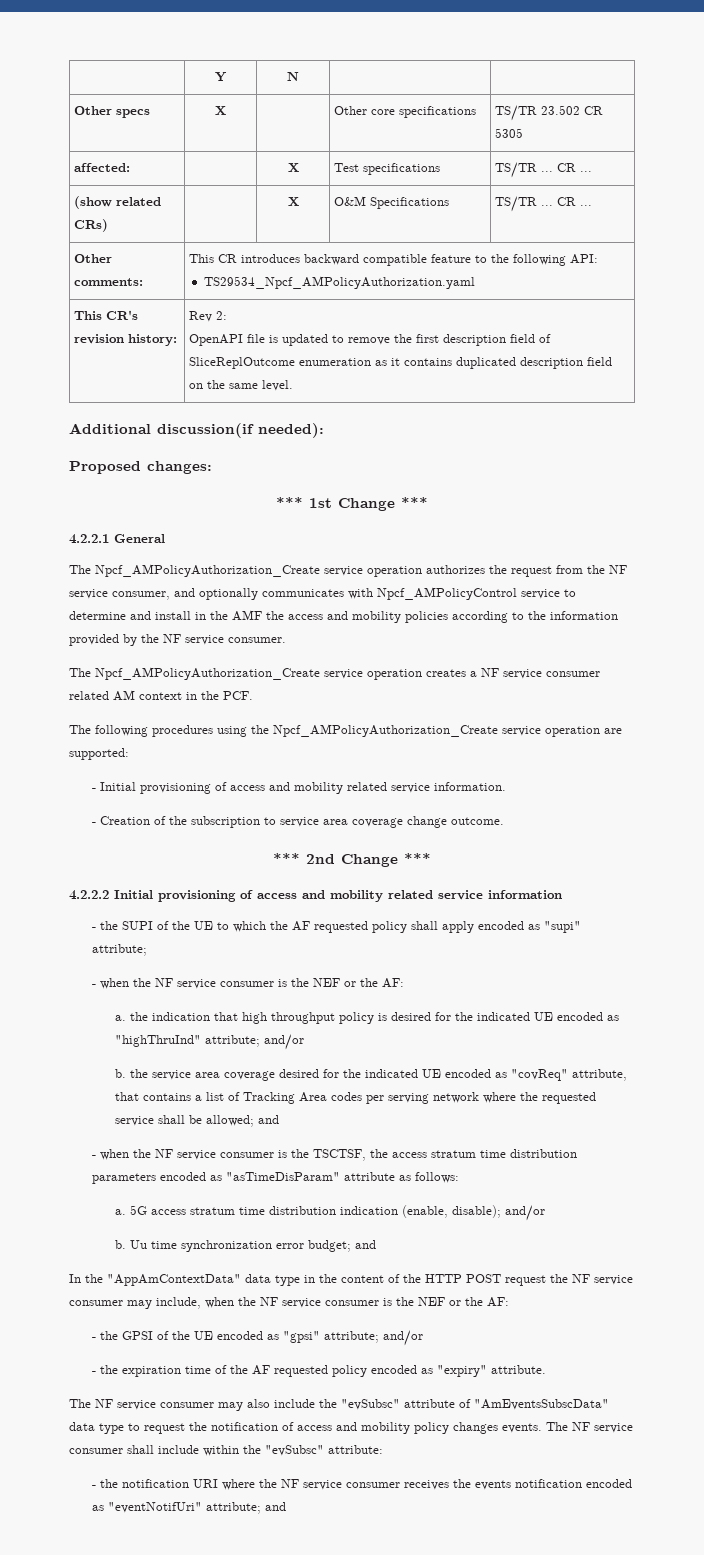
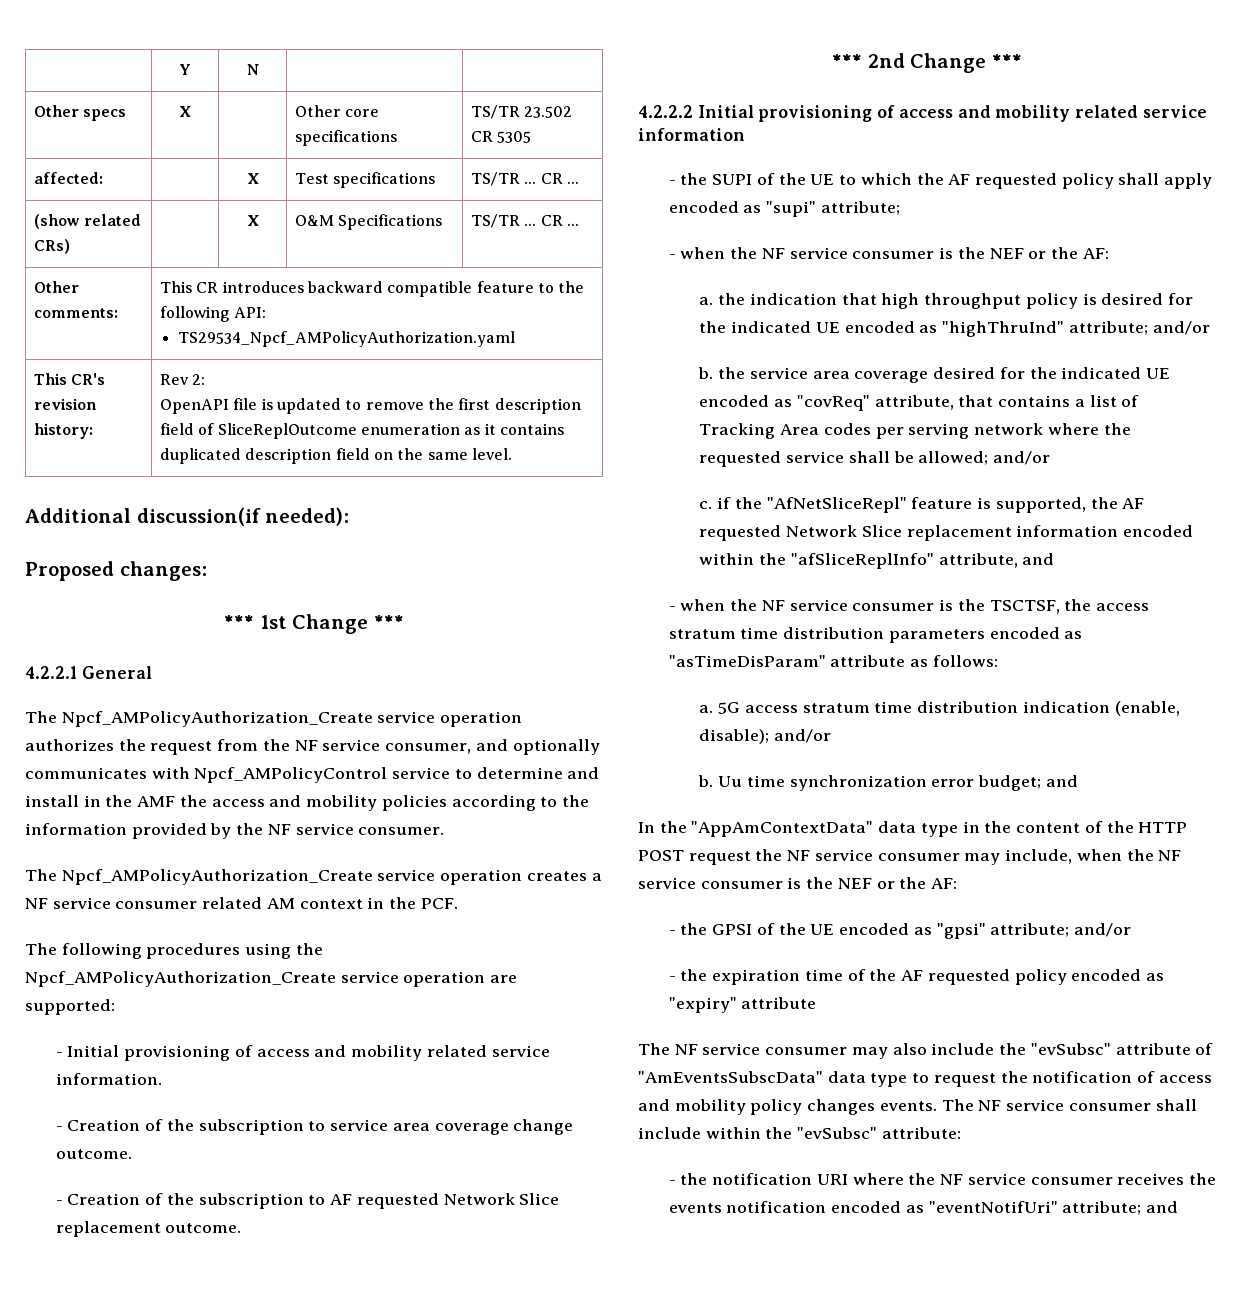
(504, 821) none -> [55,1193,560,1209] [55,1221,242,1237] // - Creation of the subscription to AF requested Network Slice replacement outcome.
(254, 1121) none -> [993,451,1051,465] [699,497,1145,513] [699,525,1194,541] [699,553,1018,569] and/or // c. if the "AfNetSliceRepl" feature is supported, the AF requested Network Slice replacement information encoded within the "afSliceReplInfo" attribute,
[490,1365,546,1374] attribute. -> [741,997,817,1009] attribute

